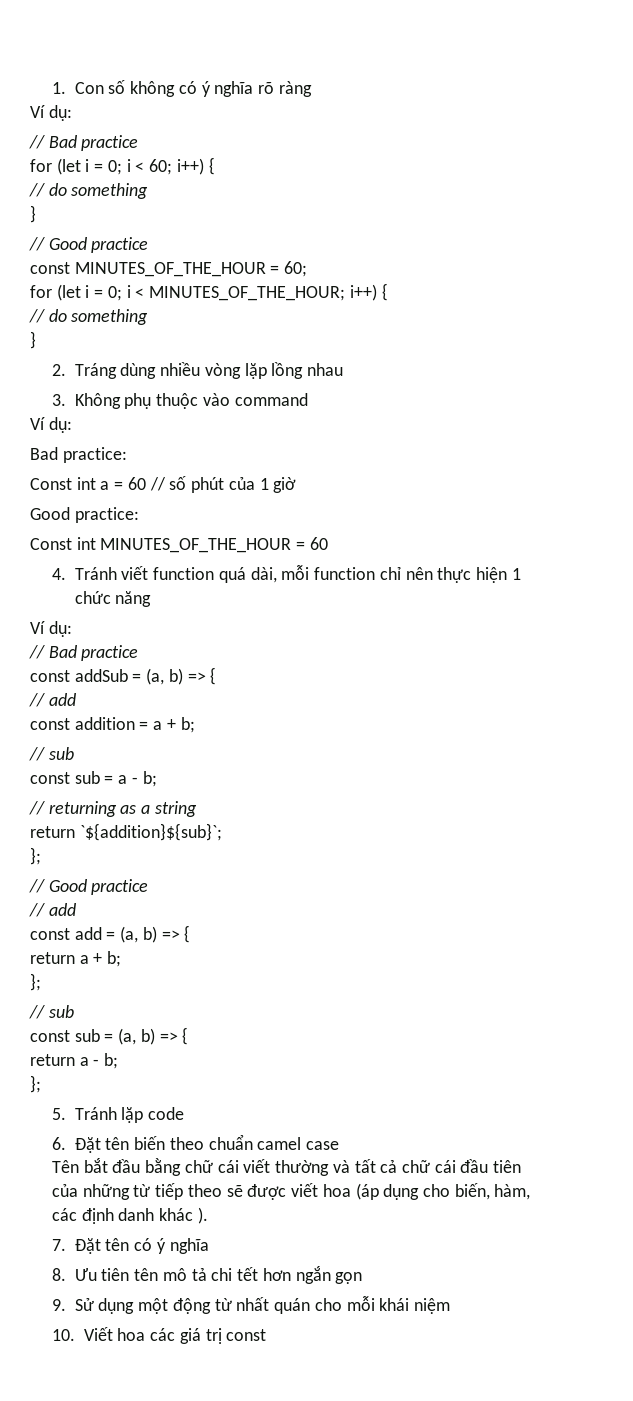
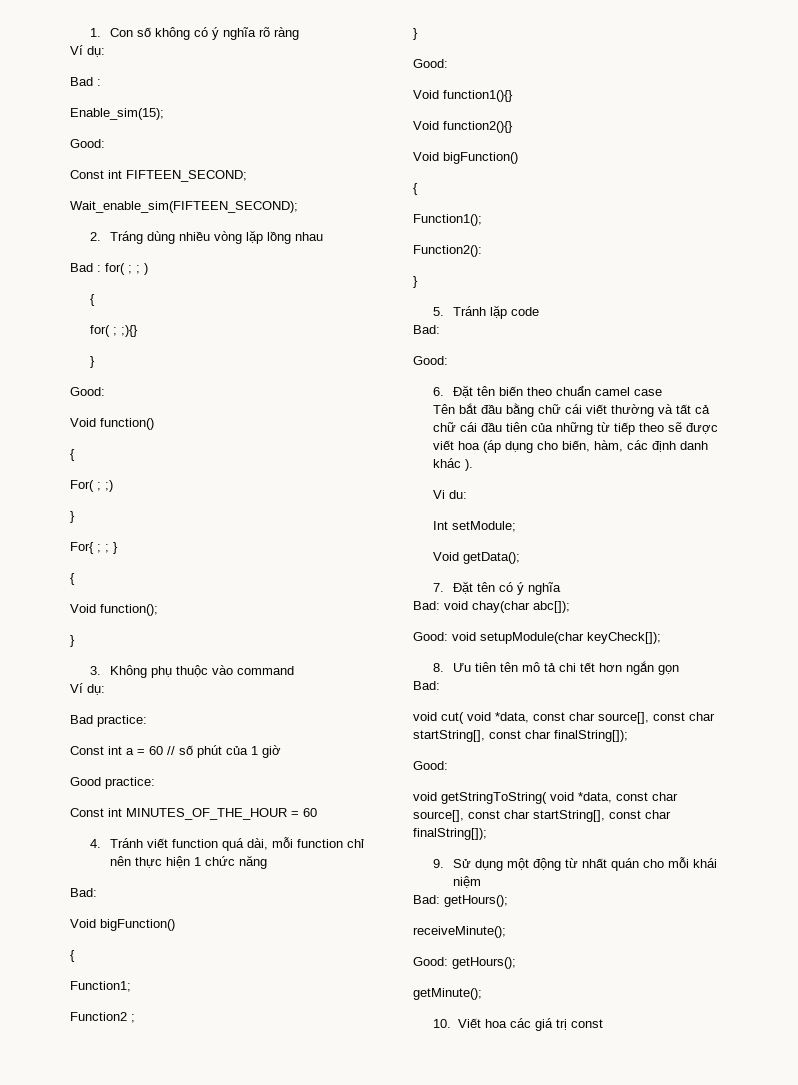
[29,135,139,151] [30,157,215,175] [29,183,149,199] [30,205,36,223] [29,237,149,253] [30,261,308,277] [30,283,388,301] [29,309,149,325] [30,331,36,349] // Bad practice // for (let i = 0; i < 60; i++) { // // do something // } // // Good practice // const MINUTES_OF_THE_HOUR = 60; // for (let i = 0; i < MINUTES_OF_THE_HOUR; i++) { // // do something // } -> [70,77,101,86] [70,108,164,120] [70,139,105,148] [70,170,247,182] [70,201,298,213] Bad : // Enable_sim(15); // Good: // Const int FIFTEEN_SECOND; // Wait_enable_sim(FIFTEEN_SECOND);
(344, 369) none -> [70,263,148,275] [90,294,96,306] [90,325,139,337] [90,356,96,368] [70,387,105,396] [70,418,154,430] [70,449,75,461] [70,480,113,492] [70,511,75,523] [70,542,118,554] [70,573,75,585] [70,604,158,616] [70,635,75,647] // Bad : for( ; ; ) // { // for( ; ;){} // } // Good: // Void function() // { // For( ; ;) // } // For{ ; ; } // { // Void function(); // }
[30,621,72,637] [29,645,139,661] [30,667,217,685] [29,693,76,707] [30,717,195,733] [29,747,74,761] [30,771,157,787] [29,801,197,817] [30,823,222,841] [30,847,41,865] [29,879,149,895] [29,903,76,917] [30,925,191,943] [30,951,122,967] [30,973,41,991] [29,1005,74,1019] [30,1027,189,1045] [30,1053,119,1069] [30,1075,41,1093] Ví dụ: // // Bad practice // const addSub = (a, b) => { // // add // const addition = a + b; // // sub // const sub = a - b; // // returning as a string // return `${addition}${sub}`; // }; // // Good practice // // add // const add = (a, b) => { // return a + b; // }; // // sub // const sub = (a, b) => { // return a - b; // }; -> [70,888,97,897] [70,919,175,931] [70,950,75,962] [70,981,131,992] [70,1012,135,1023] [413,28,418,40] [413,59,448,68] [413,90,513,102] [413,121,513,133] [413,152,518,164] [413,183,418,195] [413,214,482,226] [413,245,482,257] [413,276,418,288] Bad: // Void bigFunction() // { // Function1; // Function2 ; // } // Good: // Void function1(){} // Void function2(){} // Void bigFunction() // { // Function1(); // Function2(): // }
(185, 1113) none -> [413,325,440,334] [413,356,448,365] // Bad: // Good:
(208, 1215) none -> [433,490,468,499] [433,521,517,532] [433,552,521,564] // Vi du: // Int setModule; // Void getData();
(209, 1246) none -> [413,601,570,613] [413,632,661,644] // Bad: void chay(char abc[]); // Good: void setupModule(char keyCheck[]);
(363, 1278) none -> [413,681,440,690] [413,712,715,724] [413,730,628,742] [413,761,448,770] [413,792,678,804] [413,810,671,822] [413,828,487,840] // Bad: // void cut( void *data, const char source[], const char startString[], const char finalString[]); // Good: // void getStringToString( void *data, const char source[], const char startString[], const char finalString[]);
(451, 1306) none -> [413,895,508,907] [413,926,506,938] [413,957,516,969] [413,988,482,1000] // Bad: getHours(); // receiveMinute(); // Good: getHours(); // getMinute();

